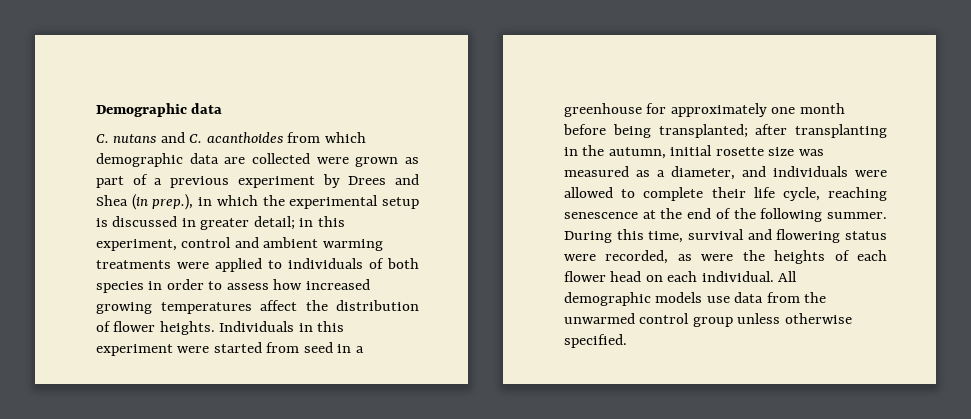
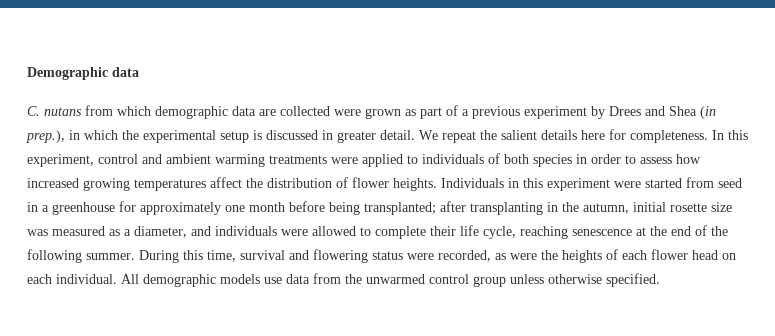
[160,132,283,143] and C. acanthoides -> (82, 111) none
[253,216,314,230] detail; in -> [380,129,724,143] detail. We repeat the salient details here for completeness. In

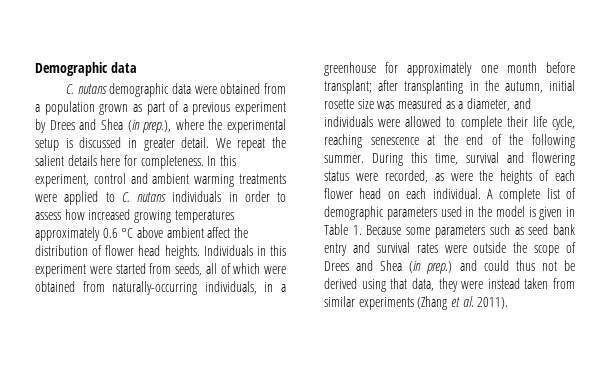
[85,105,361,119] from which demographic data are collected were -> [109,83,286,97] [35,101,95,115] demographic data were obtained from a population
[69,130,118,140] in which -> [175,119,204,130] where
[422,153,572,167] individuals of both species -> [121,191,222,202] C. nutans individuals
(206, 185) none -> [35,227,204,241] approximately 0.6 °C above ambient
(389, 182) none -> [138,245,161,256] head
[718,178,742,188] seed -> [175,263,286,276] [35,281,257,295] seeds, all of which were obtained from naturally-occurring individuals,
[329,202,436,215] being transplanted; -> [324,80,372,94] transplant;
[121,273,660,287] All demographic models use data from the unwarmed control group unless otherwise specified. -> [486,188,576,202] [324,206,575,220] [324,224,575,238] [324,242,576,256] [324,260,575,274] [324,278,575,292] [324,296,509,310] A complete list of demographic parameters used in the model is given in Table 1. Because some parameters such as seed bank entry and survival rates were outside the scope of Drees and Shea (in prep.) and could thus not be derived using that data, they were instead taken from similar experiments (Zhang et al. 2011).

